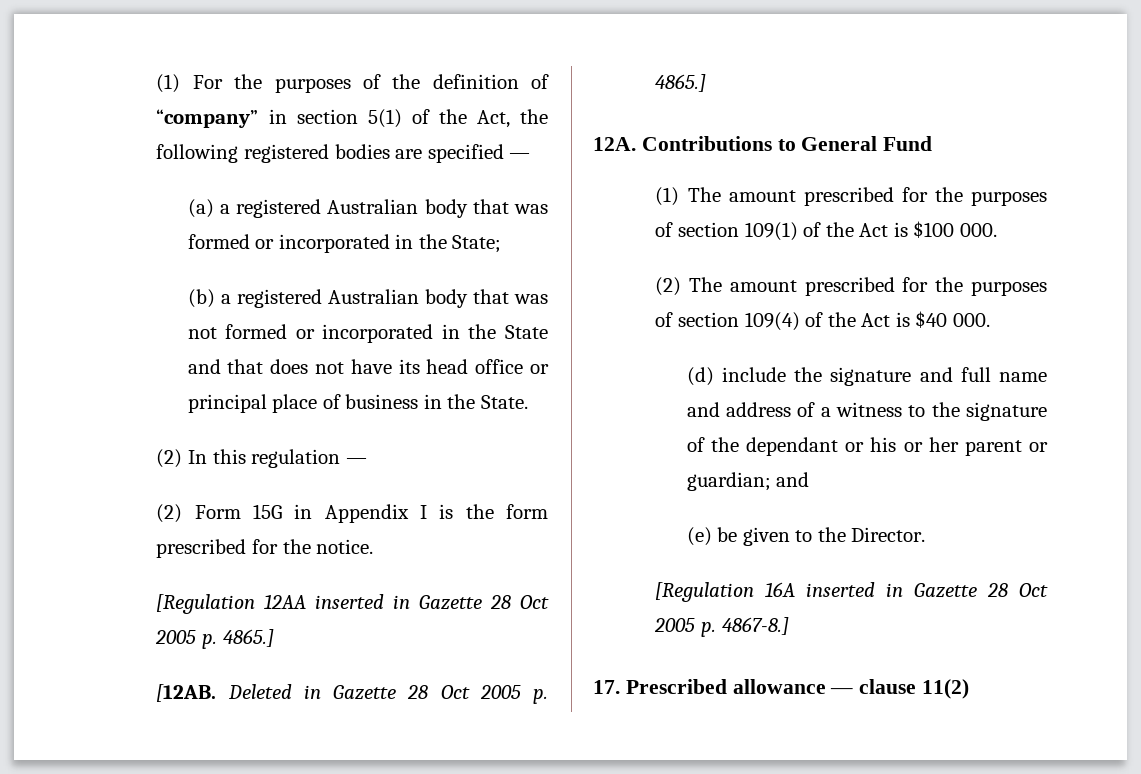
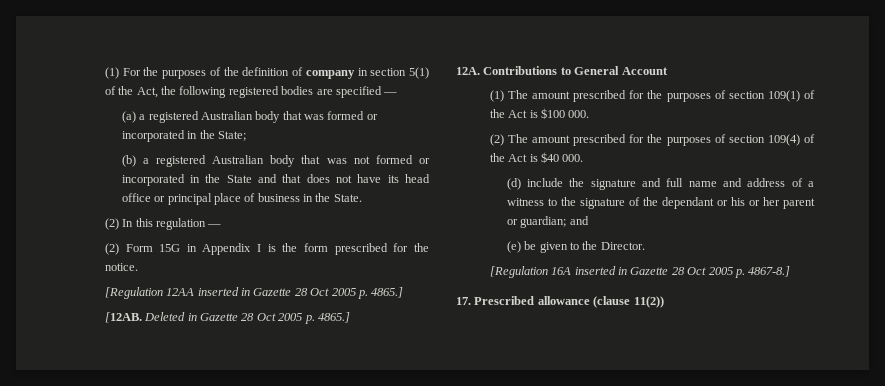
[156,109,259,128] “company” -> [305,70,355,79] company
[883,136,933,151] Fund -> [621,67,668,75] Account
[830,679,970,699] — clause 11(2) -> [593,296,664,308] (clause 11(2))

